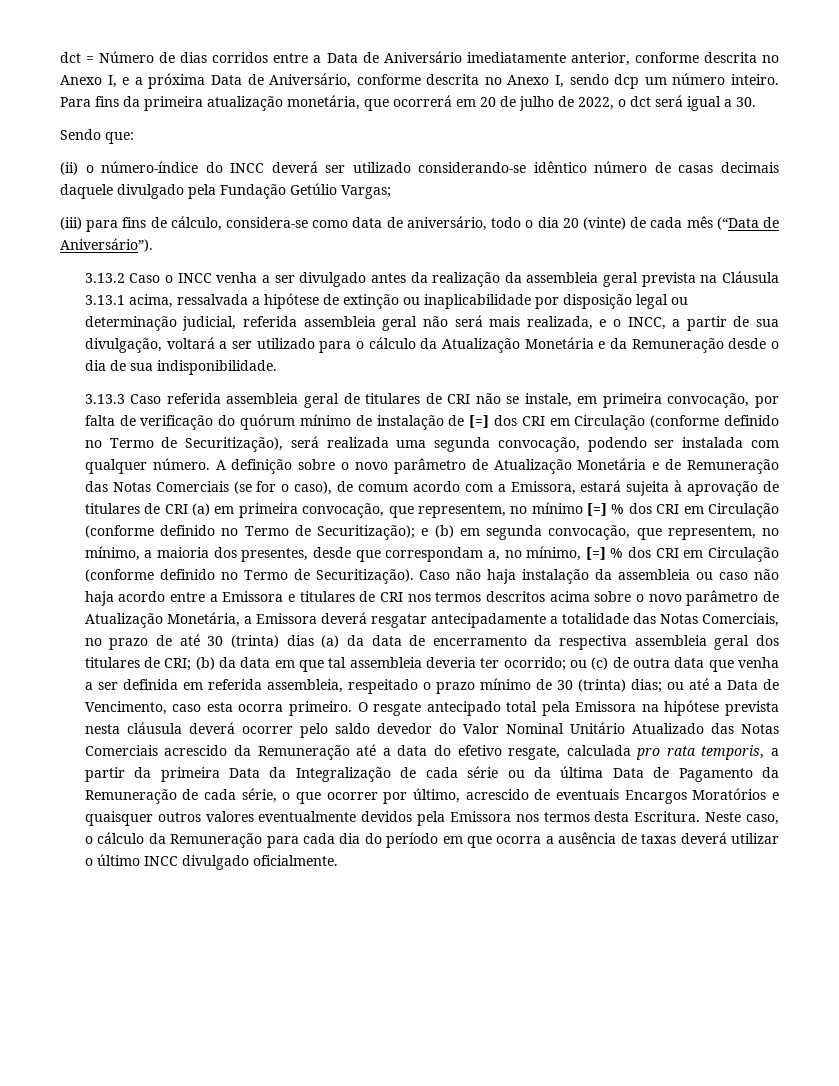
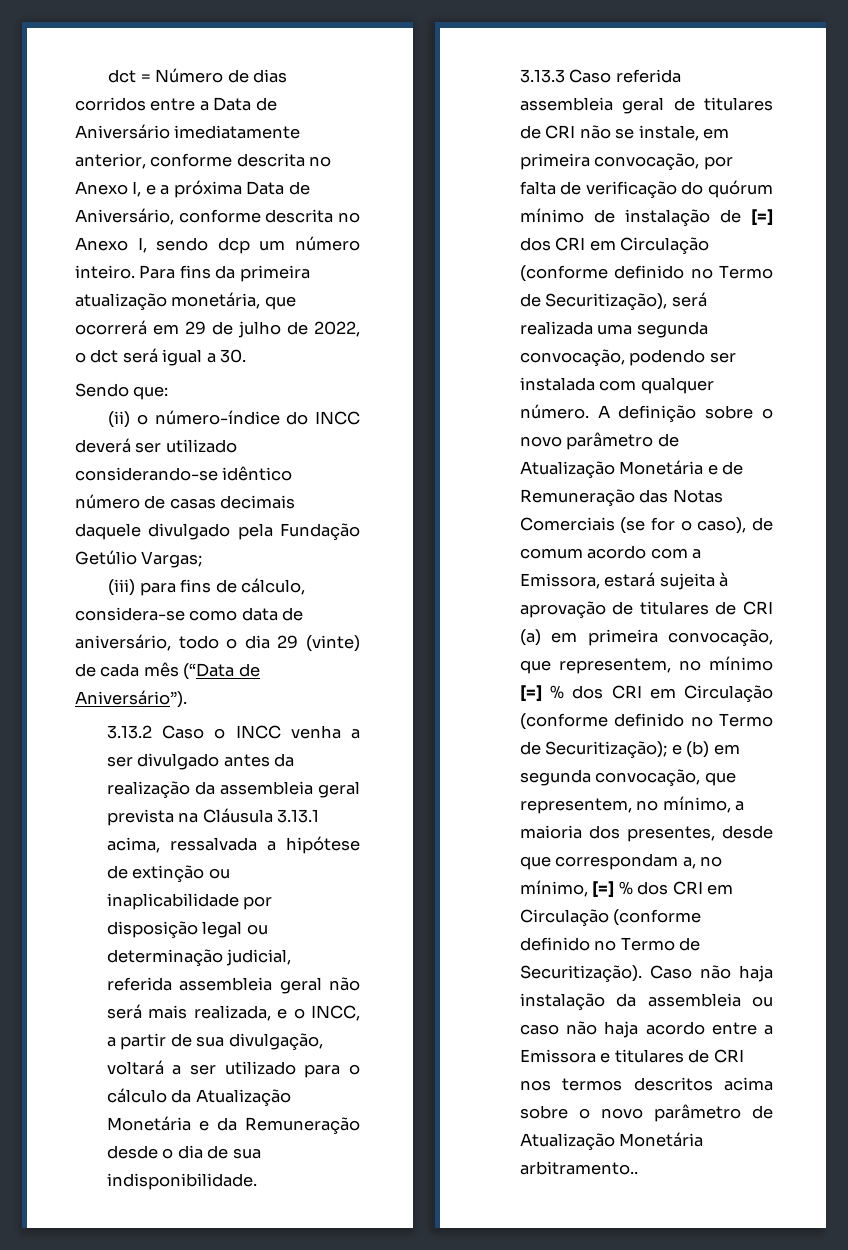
[480,97,496,107] 20 -> [185,321,206,335] 29
[562,218,579,228] 20 -> [277,635,299,649] 29
[166,612,779,628] [84,634,779,650] [84,657,779,672] [84,678,780,694] [84,700,779,716] [84,722,779,738] [84,744,779,760] [84,766,780,782] [84,788,780,804] [84,811,780,826] [84,832,779,848] [84,854,338,870] Monetária, a Emissora deverá resgatar antecipadamente a totalidade das Notas Comerciais, no prazo de até 30 (trinta) dias (a) da data de encerramento da respectiva assembleia geral dos titulares de CRI; (b) da data em que tal assembleia deveria ter ocorrido; ou (c) de outra data que venha a ser definida em referida assembleia, respeitado o prazo mínimo de 30 (trinta) dias; ou até a Data de Vencimento, caso esta ocorra primeiro. O resgate antecipado total pela Emissora na hipótese prevista nesta cláusula deverá ocorrer pelo saldo devedor do Valor Nominal Unitário Atualizado das Notas Comerciais acrescido da Remuneração até a data do efetivo resgate, calculada pro rata temporis, a partir da primeira Data da Integralização de cada série ou da última Data de Pagamento da Remuneração de cada série, o que ocorrer por último, acrescido de eventuais Encargos Moratórios e quaisquer outros valores eventualmente devidos pela Emissora nos termos desta Escritura. Neste caso, o cálculo da Remuneração para cada dia do período em que ocorra a ausência de taxas deverá utilizar o último INCC divulgado oficialmente. -> [619,1132,704,1147] [519,1161,638,1175] Monetária arbitramento..

